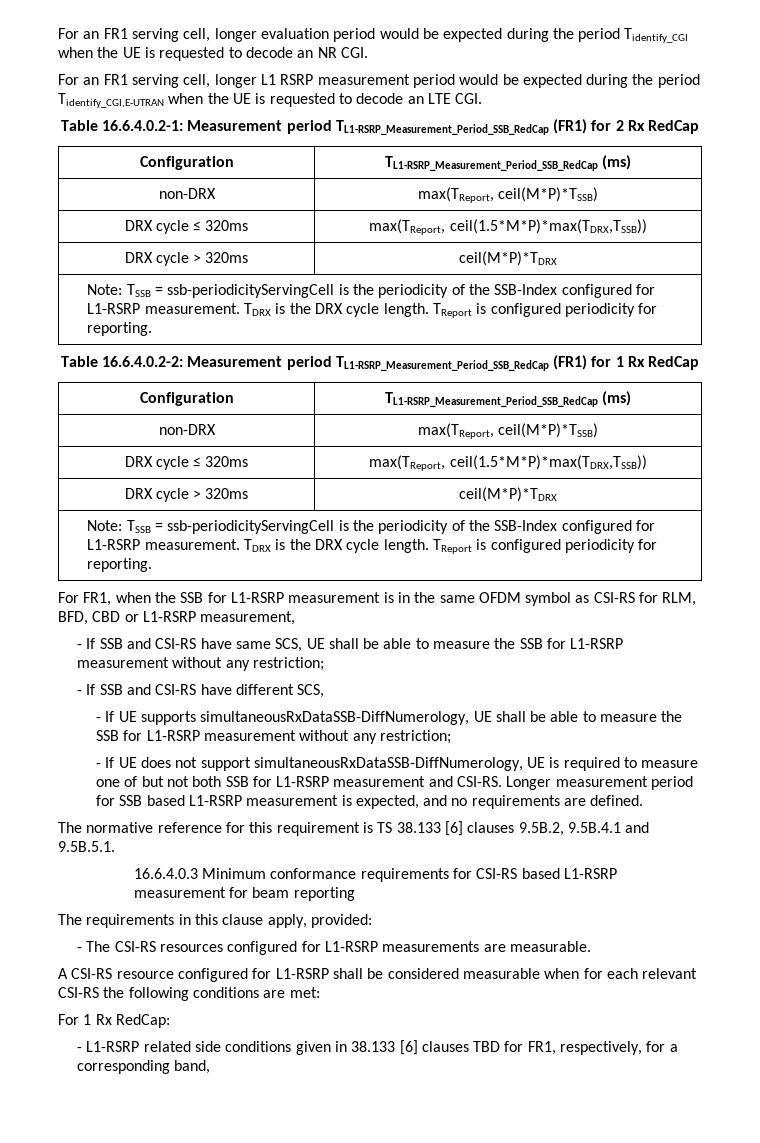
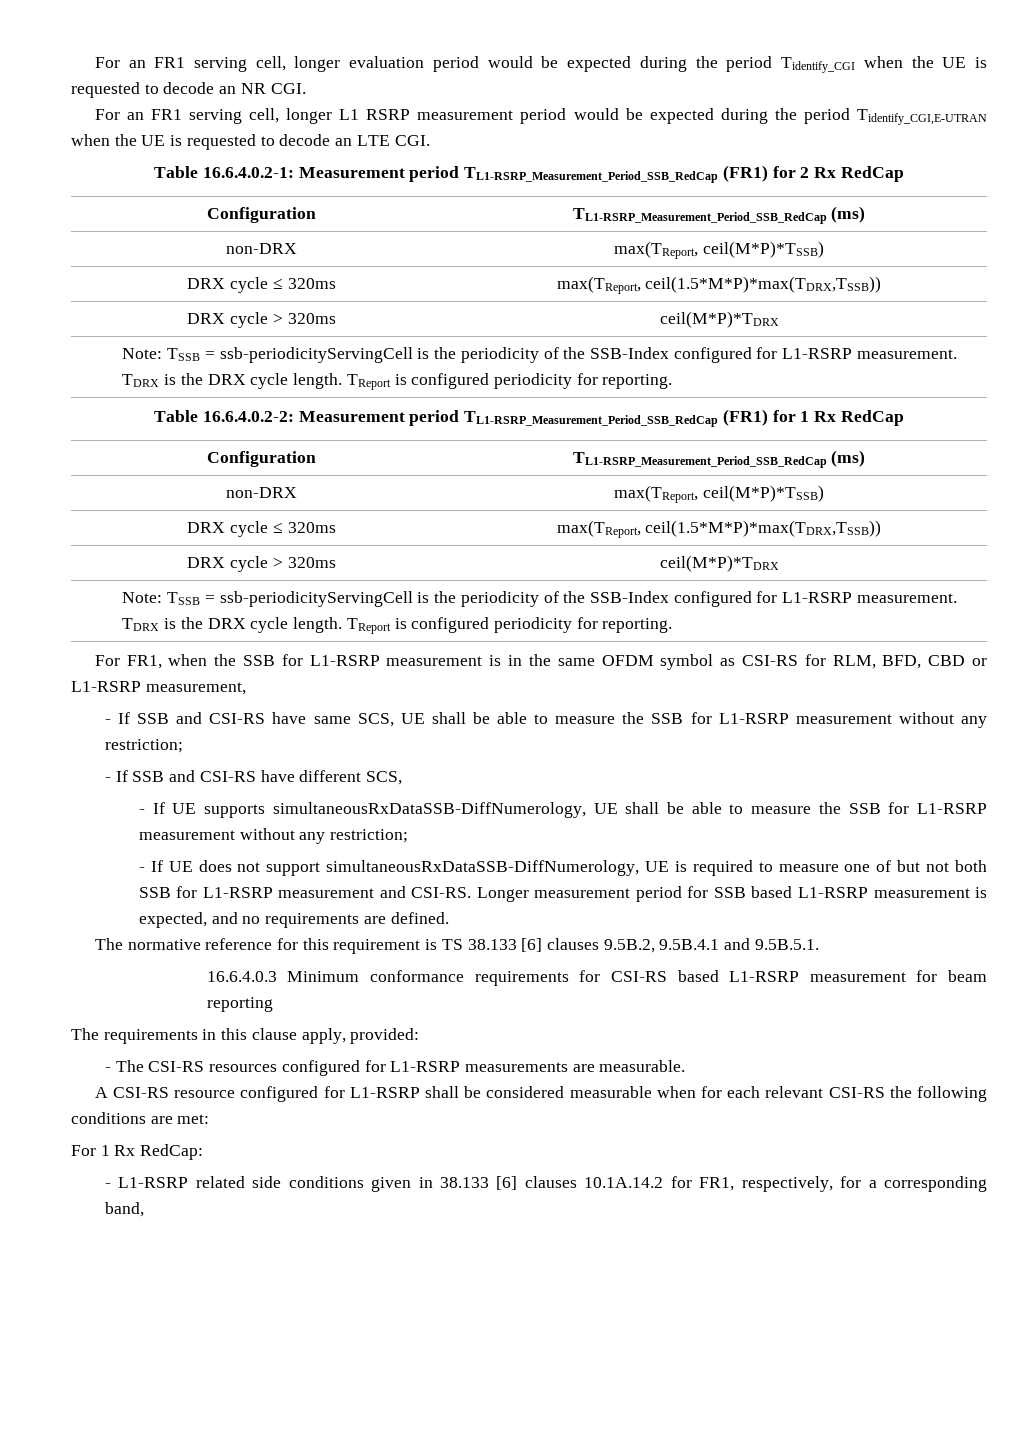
[473,1041,501,1052] TBD -> [584,1177,664,1188] 10.1A.14.2

